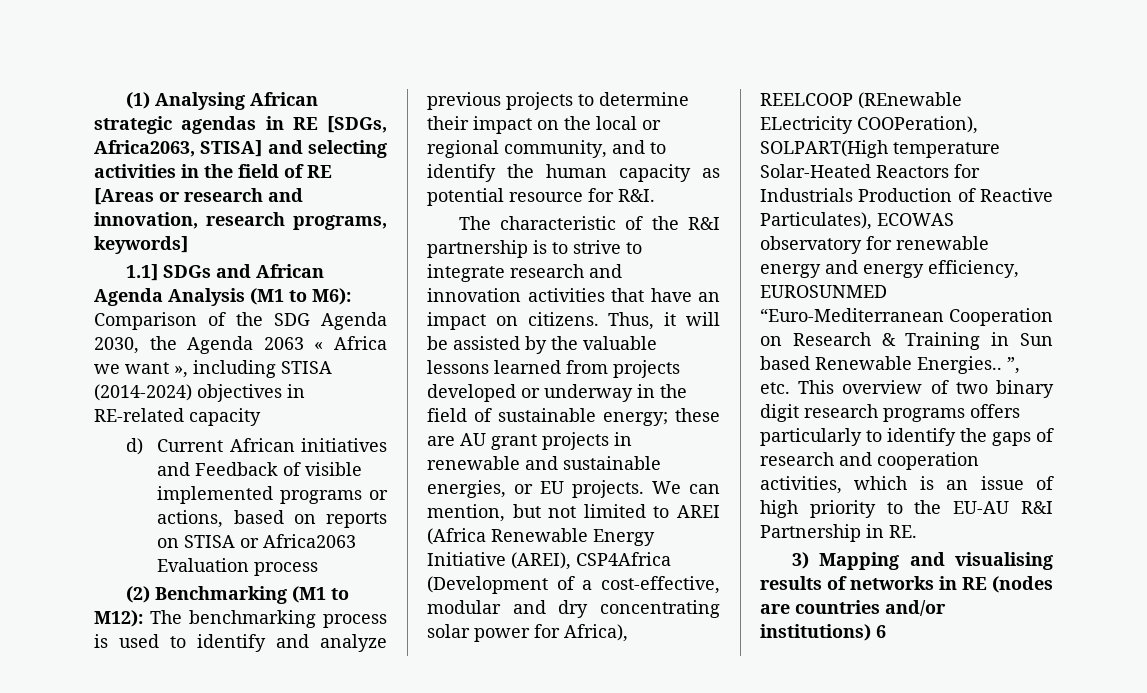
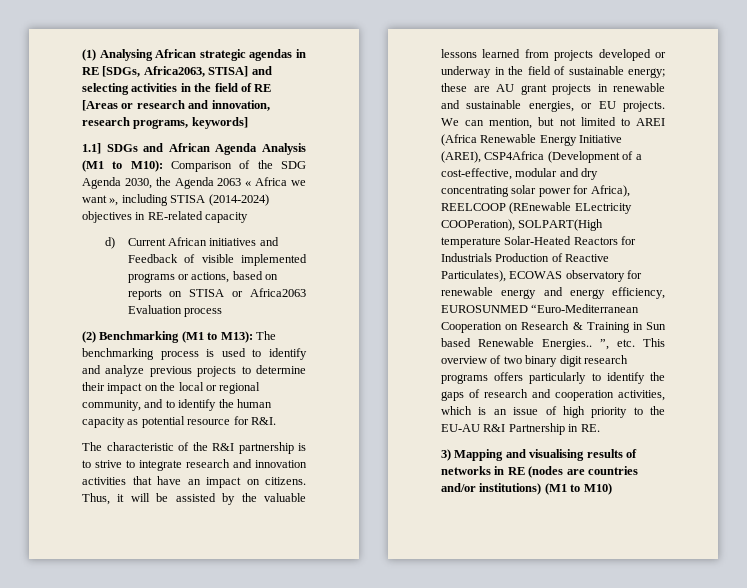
[312,288,351,305] M6): -> [130,160,163,172] M10):
[94,610,143,627] M12): -> [220,331,253,343] M13):
[876,625,886,638] 6 -> [544,483,612,495] (M1 to M10)

